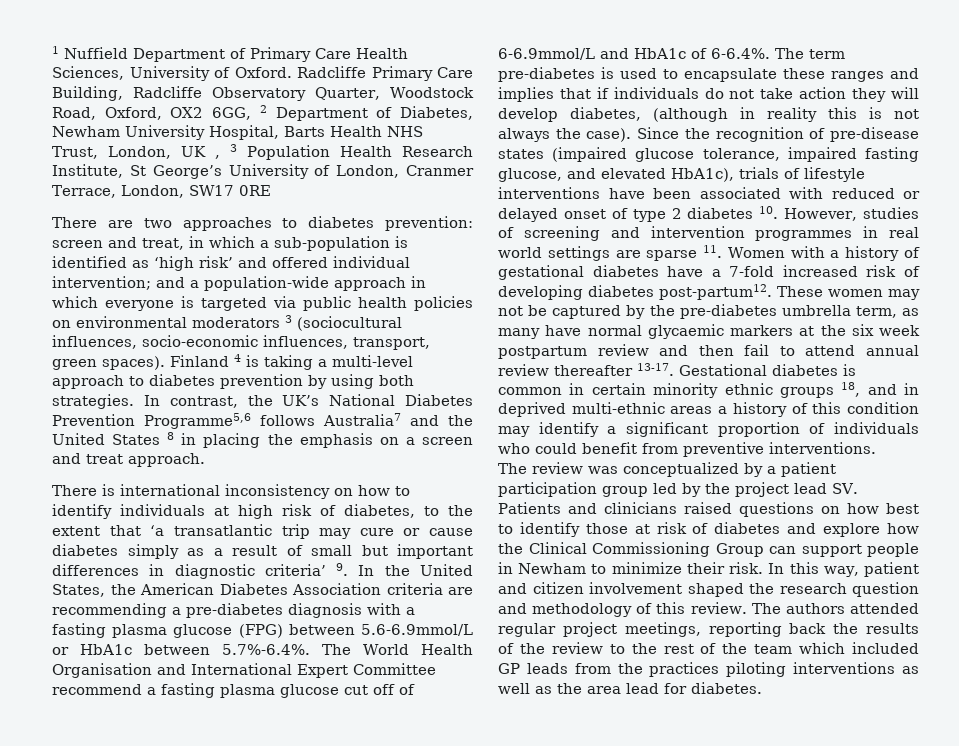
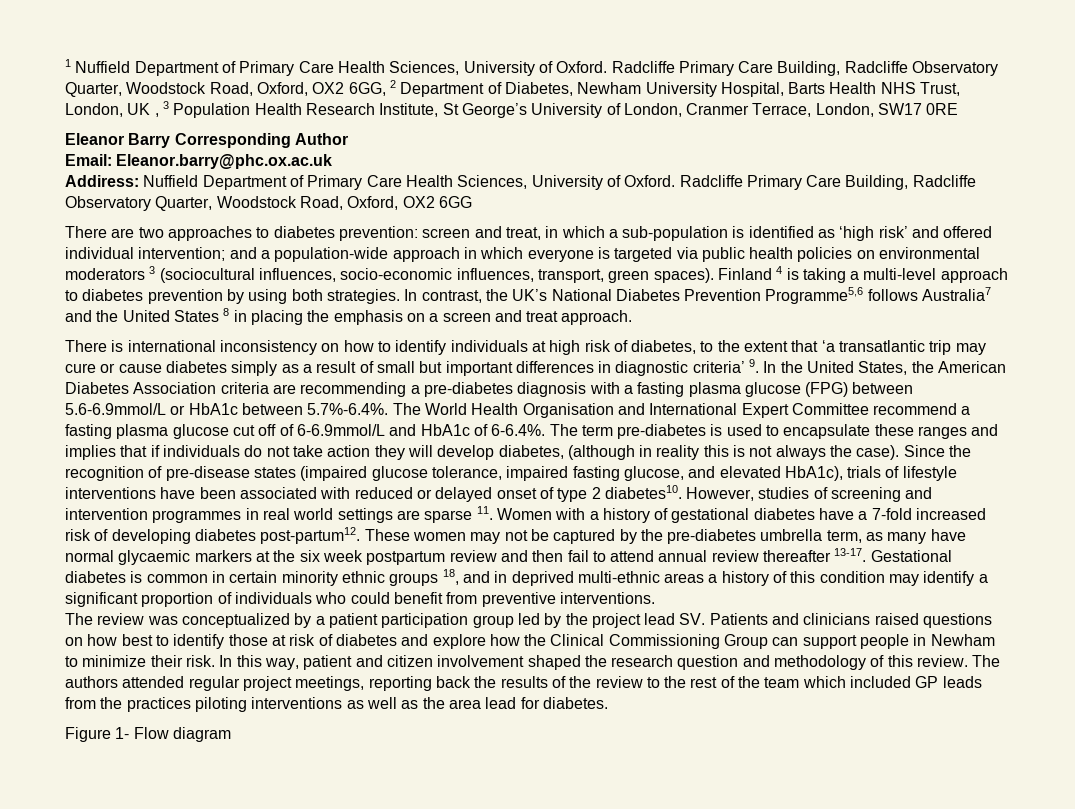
(271, 190) none -> [65,133,348,148] [65,154,333,169] [65,175,976,190] [65,196,472,211] // Eleanor Barry Corresponding Author // Email: Eleanor.barry@phc.ox.ac.uk // Addiress: Nuffield Department of Primary Care Health Sciences, University of Oxford. Radcliffe Primary Care Building, Radcliffe Observatory Quarter, Woodstock Road, Oxford, OX2 6GG
[687,206,779,219] diabetes 10. -> [604,485,682,499] diabetes10.
(762, 688) none -> [65,727,231,742] // Figure 1- Flow diagram

